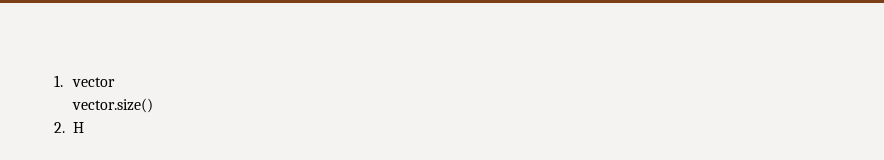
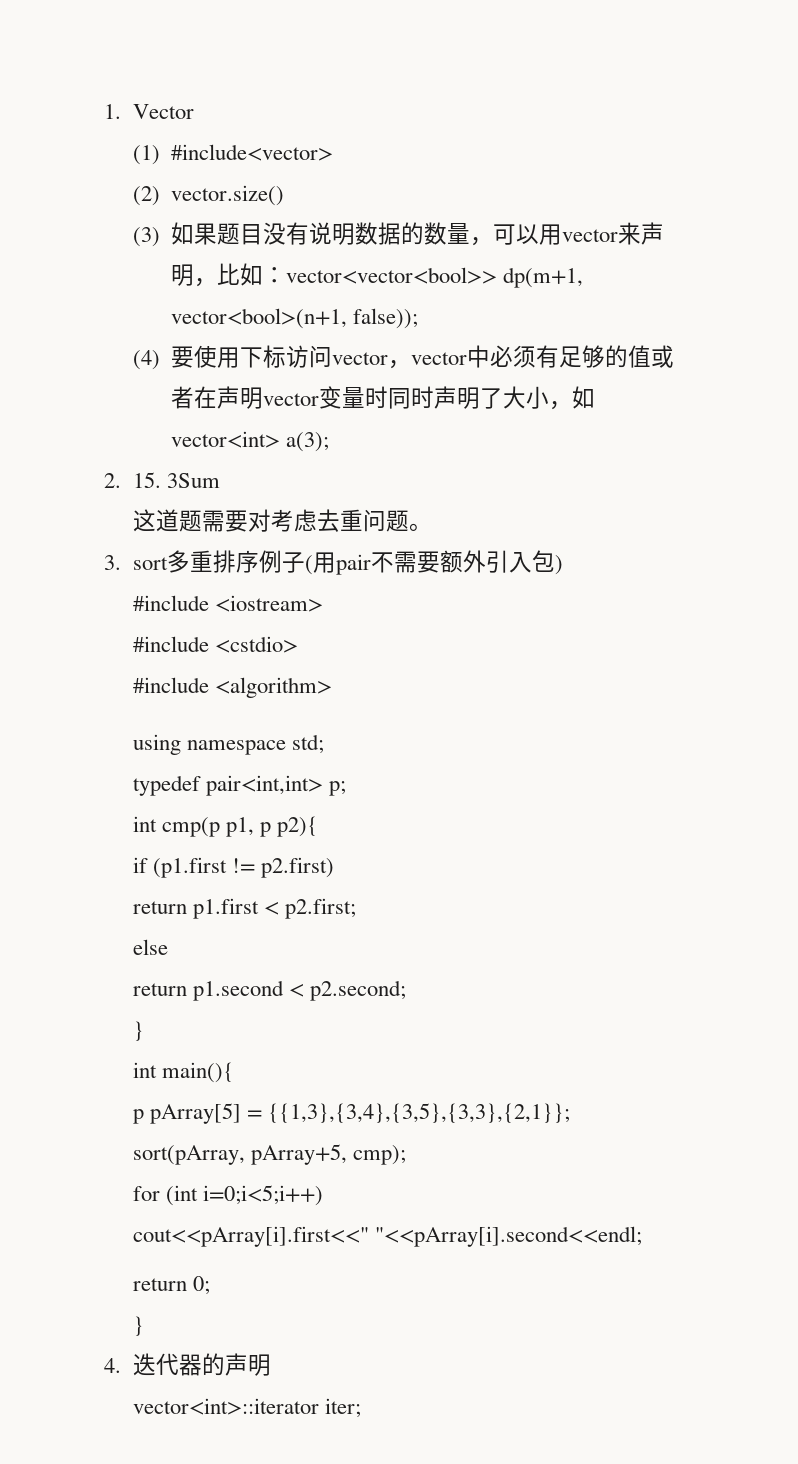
[71,77,115,87] [71,98,153,113] [54,122,84,133] vector // vector.size() // 2. H -> [132,104,194,119] [132,144,333,165] [132,185,284,206] [132,222,664,247] [170,263,583,288] [170,308,418,329] [132,345,674,370] [170,386,595,410] [170,431,329,452] [104,472,220,488] [132,509,432,532] [104,550,563,575] [132,595,323,612] [132,636,298,653] [132,677,332,698] [132,734,324,755] [132,775,346,796] [132,816,318,837] [132,857,334,878] [132,898,356,919] [132,939,168,955] [132,980,406,1001] [132,1021,144,1041] [132,1062,234,1083] [132,1103,570,1124] [132,1144,406,1165] [132,1185,323,1206] [132,1226,642,1247] [132,1276,210,1295] [132,1316,144,1336] [104,1353,271,1376] [132,1398,361,1418] Vector // (1) #include<vector> // (2) vector.size() // (3)如果题目没有说明数据的数量，可以用vector来声明，比如：vector<vector<bool>> dp(m+1, vector<bool>(n+1, false)); // (4)要使用下标访问vector，vector中必须有足够的值或者在声明vector变量时同时声明了大小，如vector<int> a(3); // 2. 15. 3Sum // 这道题需要对考虑去重问题。 // 3. sort多重排序例子(用pair不需要额外引入包) // #include <iostream> // #include <cstdio> // #include <algorithm> // using namespace std; // typedef pair<int,int> p; // int cmp(p p1, p p2){ // if (p1.first != p2.first) // return p1.first < p2.first; // else // return p1.second < p2.second; // } // int main(){ // p pArray[5] = {{1,3},{3,4},{3,5},{3,3},{2,1}}; // sort(pArray, pArray+5, cmp); // for (int i=0;i<5;i++) // cout<<pArray[i].first<<" "<<pArray[i].second<<endl; // return 0; // } // 4.迭代器的声明 // vector<int>::iterator iter;

